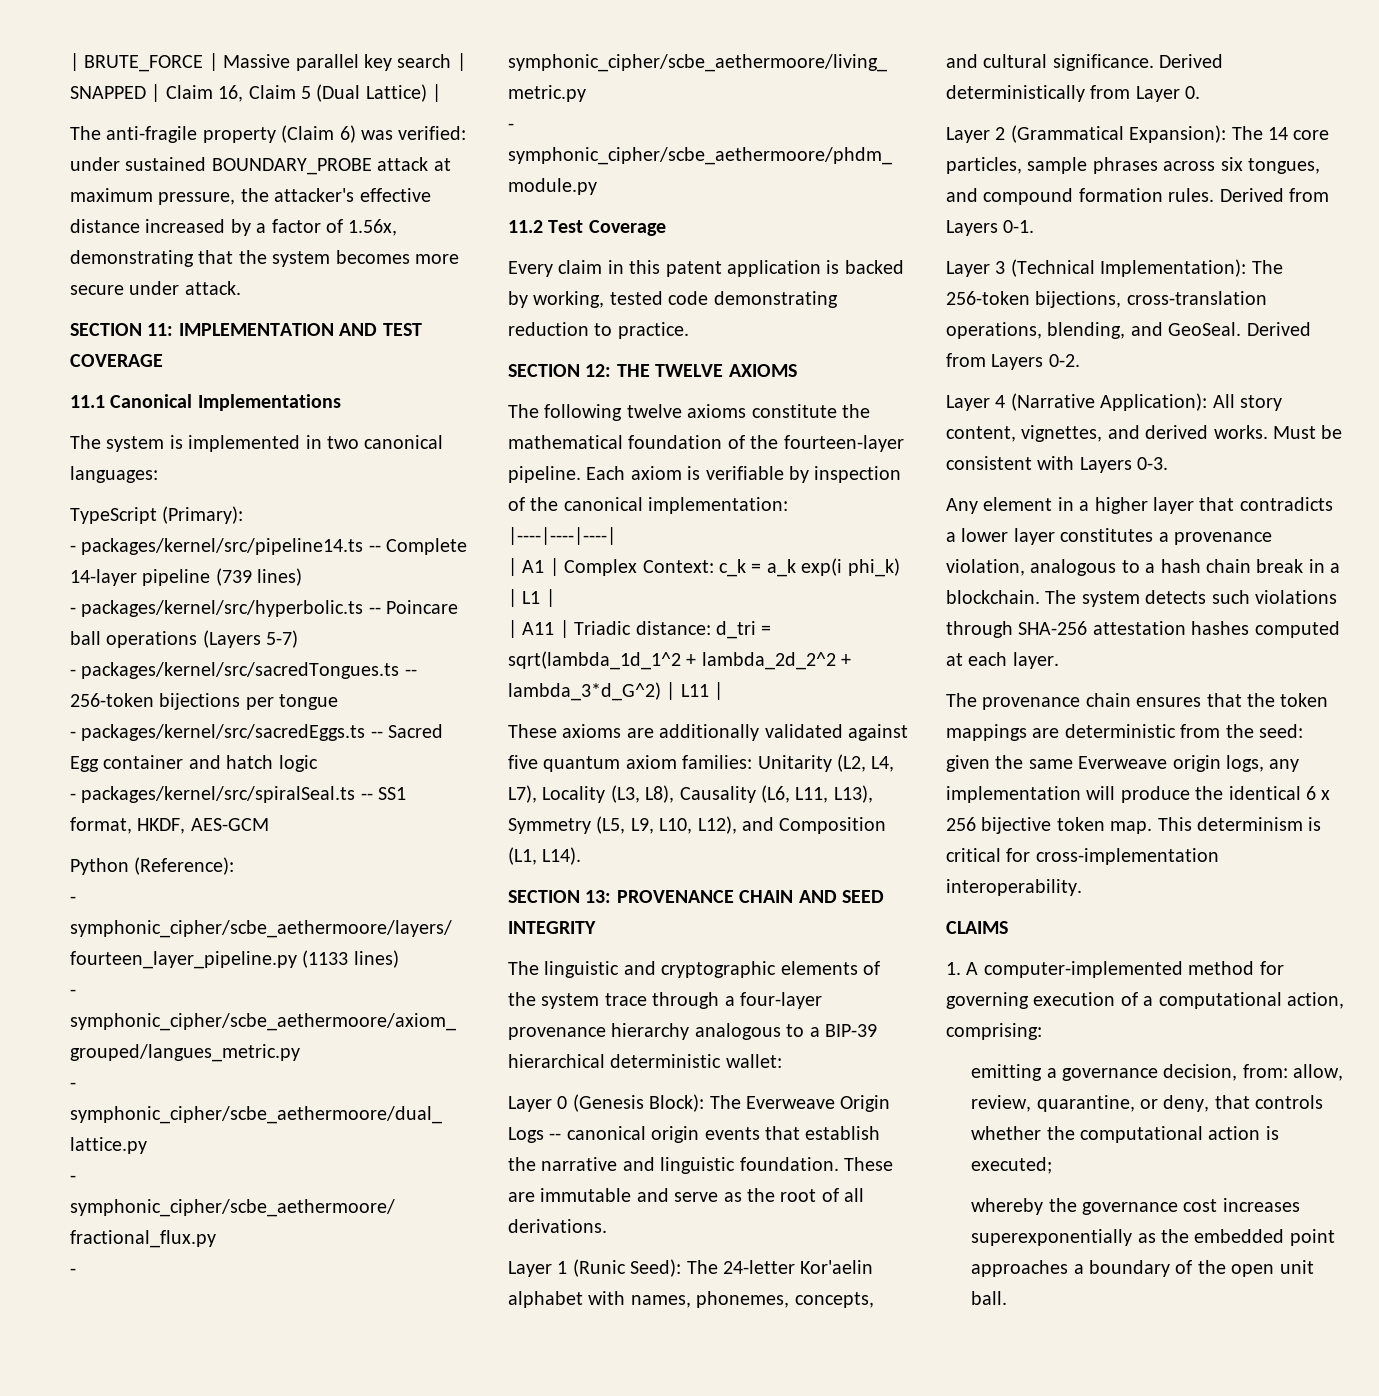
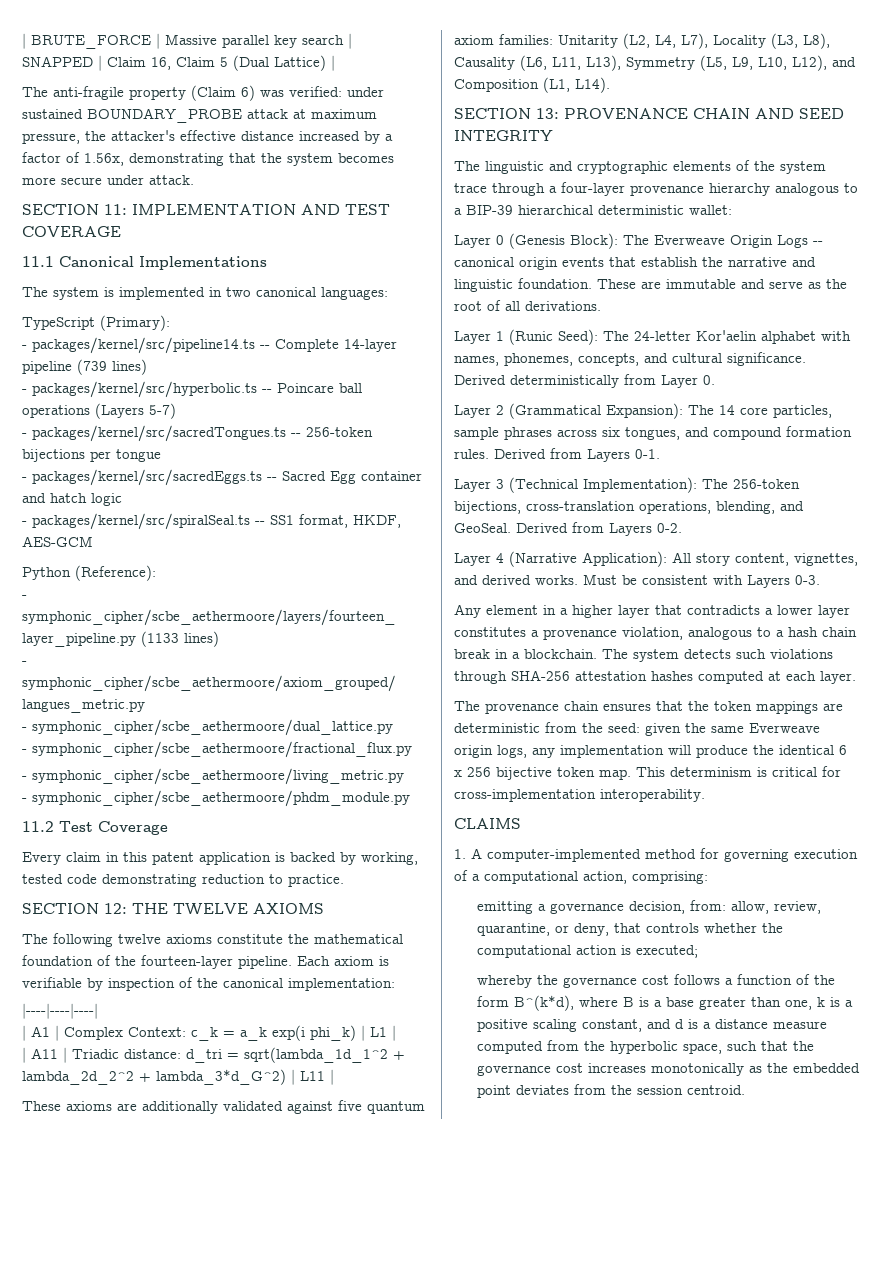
[1222,1198,1300,1212] [971,1229,1335,1246] [971,1260,1314,1277] [971,1291,1008,1305] increases superexponentially as the embedded point approaches a boundary of the open unit ball. -> [673,974,835,985] [476,995,853,1011] [476,1019,827,1032] [476,1040,814,1054] [476,1063,860,1076] [476,1084,745,1098] follows a function of the form B^(k*d), where B is a base greater than one, k is a positive scaling constant, and d is a distance measure computed from the hyperbolic space, such that the governance cost increases monotonically as the embedded point deviates from the session centroid.

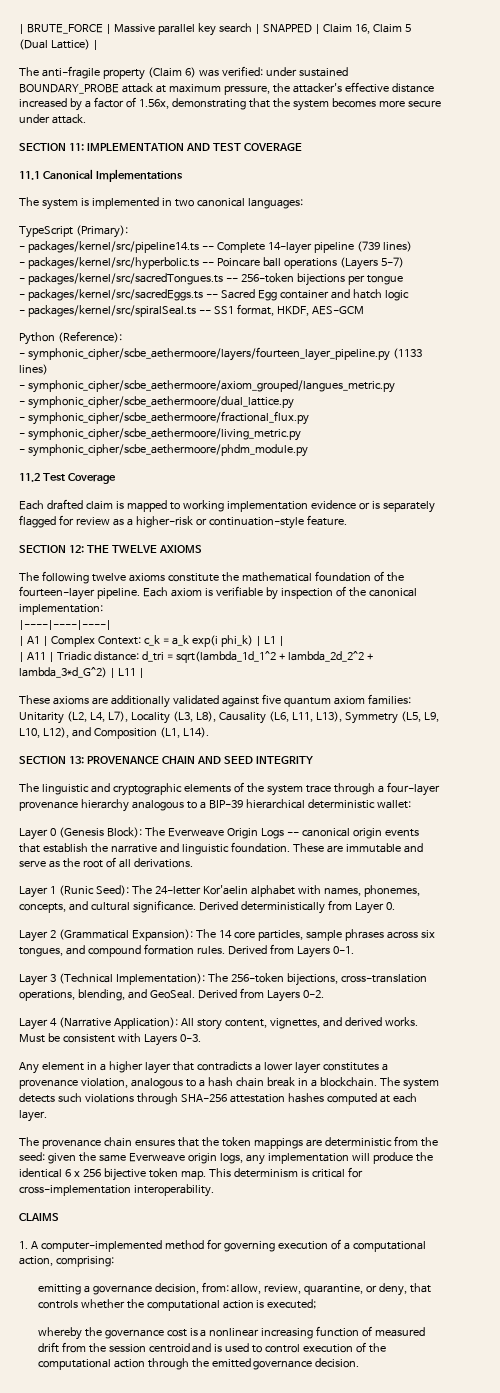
[22,852,418,865] [22,874,344,887] Every claim in this patent application is backed by working, tested code demonstrating reduction to practice. -> [19,499,435,513] [19,515,347,529] Each drafted claim is mapped to working implementation evidence or is separately flagged for review as a higher-risk or continuation-style feature.
[673,974,835,985] [476,995,853,1011] [476,1019,827,1032] [476,1040,814,1054] [476,1063,860,1076] [476,1084,745,1098] follows a function of the form B^(k*d), where B is a base greater than one, k is a positive scaling constant, and d is a distance measure computed from the hyperbolic space, such that the governance cost increases monotonically as the embedded point deviates from the session centroid. -> [189,1326,426,1339] [37,1342,387,1353] [37,1358,360,1370] is a nonlinear increasing function of measured drift from the session centroid and is used to control execution of the computational action through the emitted governance decision.

